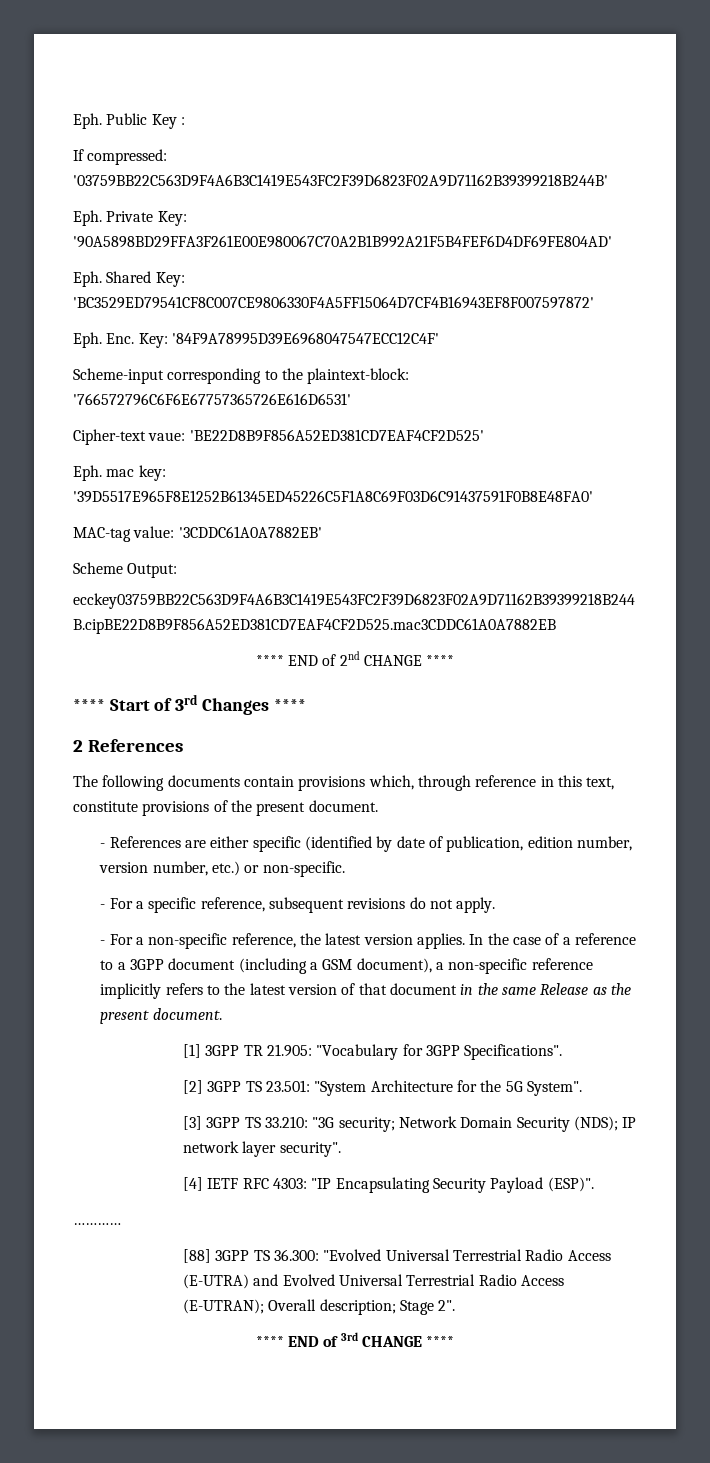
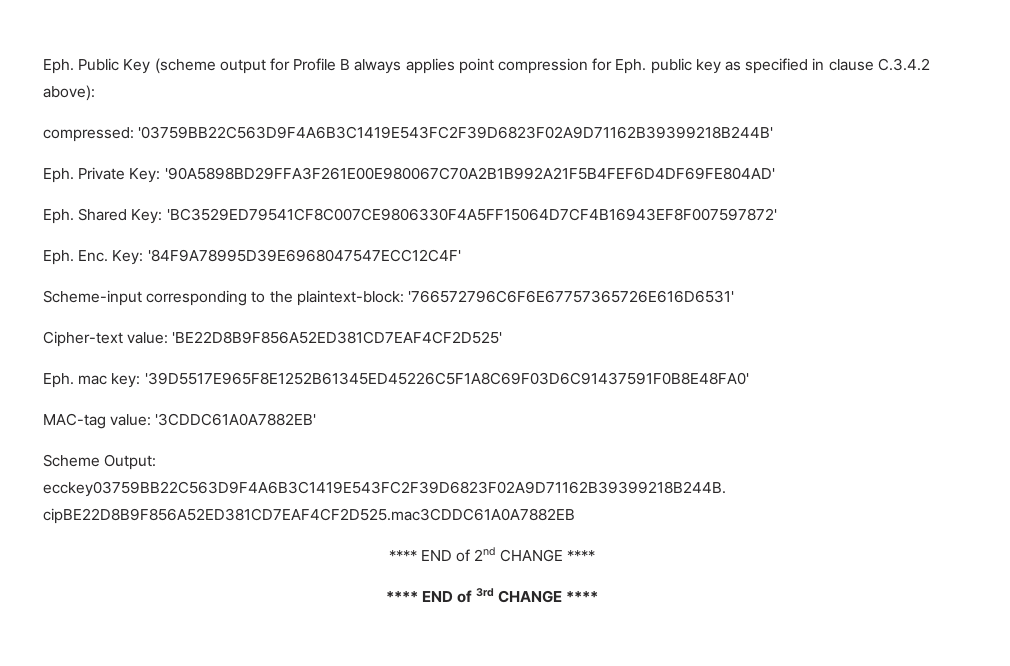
[180,117,185,125] [73,149,84,161] : // If -> [154,58,930,74] [43,85,95,101] (scheme output for Profile B always applies point compression for Eph. public key as specified in clause C.3.4.2 above): //
[148,432,186,441] vaue: -> [127,332,169,344] value:
[73,694,306,715] [73,739,183,752] [73,775,615,791] [73,800,378,816] [100,836,633,852] [99,861,345,877] [100,897,496,913] [100,933,636,949] [100,958,593,974] [100,983,631,999] [100,1008,222,1024] [182,1044,563,1060] [182,1080,582,1096] [182,1116,637,1132] [182,1141,341,1157] [182,1177,594,1193] [73,1223,121,1225] [182,1249,611,1263] [182,1274,564,1289] [182,1299,456,1315] // **** Start of 3rd Changes **** // 2 References // The following documents contain provisions which, through reference in this text, constitute provisions of the present document. // - References are either specific (identified by date of publication, edition number, version number, etc.) or non-specific. // - For a specific reference, subsequent revisions do not apply. // - For a non-specific reference, the latest version applies. In the case of a reference to a 3GPP document (including a GSM document), a non-specific reference implicitly refers to the latest version of that document in the same Release as the present document. // [1] 3GPP TR 21.905: "Vocabulary for 3GPP Specifications". // [2] 3GPP TS 23.501: "System Architecture for the 5G System". // [3] 3GPP TS 33.210: "3G security; Network Domain Security (NDS); IP network layer security". // [4] IETF RFC 4303: "IP Encapsulating Security Payload (ESP)". // ………… // [88] 3GPP TS 36.300: "Evolved Universal Terrestrial Radio Access (E-UTRA) and Evolved Universal Terrestrial Radio Access (E-UTRAN); Overall description; Stage 2". -> (596, 555) none

